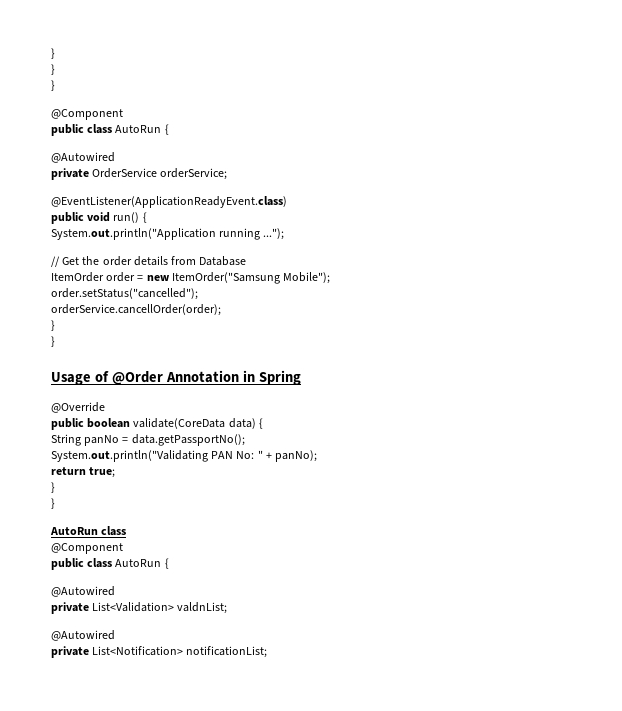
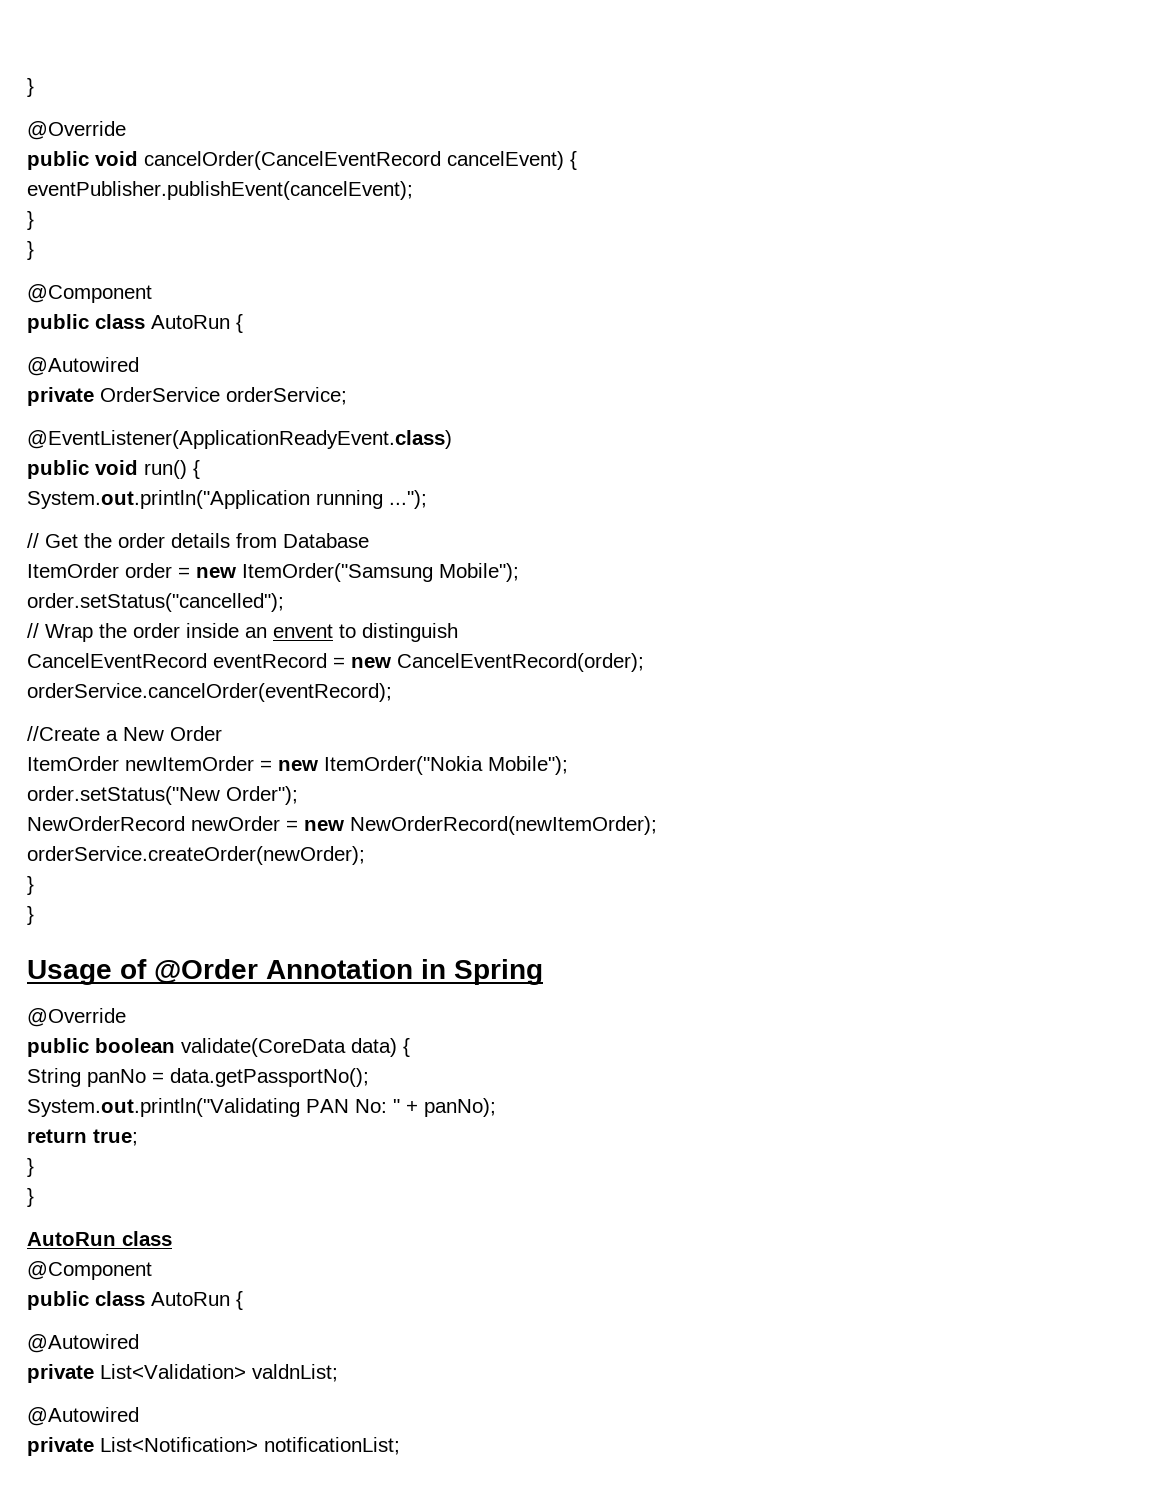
[51,48,55,59] } -> [27,78,34,97] [27,121,126,140] [27,151,577,170] [27,181,413,200] } // @Override // public void cancelOrder(CancelEventRecord cancelEvent) { // eventPublisher.publishEvent(cancelEvent);
[51,304,221,316] orderService.cancellOrder(order); -> [27,623,458,642] [27,653,644,672] [27,683,392,702] [27,726,222,741] [27,756,568,775] [27,786,298,805] [27,816,657,835] [27,846,365,865] // Wrap the order inside an envent to distinguish // CancelEventRecord eventRecord = new CancelEventRecord(order); // orderService.cancelOrder(eventRecord); // //Create a New Order // ItemOrder newItemOrder = new ItemOrder("Nokia Mobile"); // order.setStatus("New Order"); // NewOrderRecord newOrder = new NewOrderRecord(newItemOrder); // orderService.createOrder(newOrder);

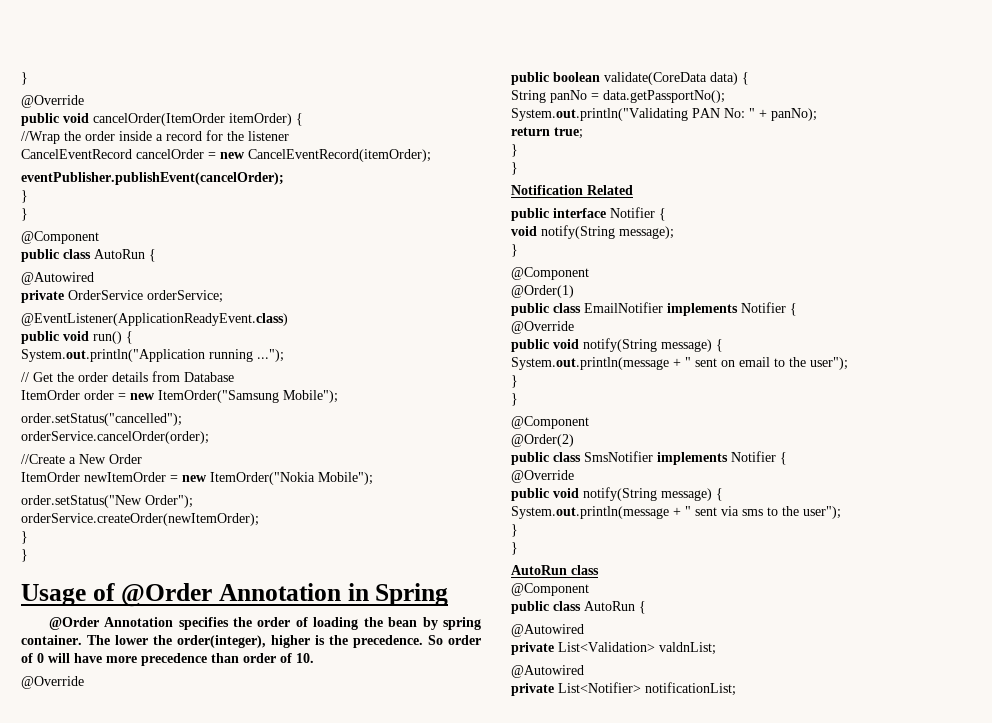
[144,151,577,170] [27,181,413,200] cancelOrder(CancelEventRecord cancelEvent) { // eventPublisher.publishEvent(cancelEvent); -> [93,113,303,126] [21,130,289,144] [21,149,431,162] [21,172,284,185] cancelOrder(ItemOrder itemOrder) { // //Wrap the order inside a record for the listener // CancelEventRecord cancelOrder = new CancelEventRecord(itemOrder); // eventPublisher.publishEvent(cancelOrder);
[27,623,458,642] [27,653,644,672] [27,683,392,702] // Wrap the order inside an envent to distinguish // CancelEventRecord eventRecord = new CancelEventRecord(order); // orderService.cancelOrder(eventRecord); -> [21,431,209,444] orderService.cancelOrder(order);
[27,816,657,835] [27,846,365,865] NewOrderRecord newOrder = new NewOrderRecord(newItemOrder); // orderService.createOrder(newOrder); -> [21,513,259,526] orderService.createOrder(newItemOrder);
(543, 972) none -> [48,617,481,630] [21,635,481,648] [21,653,314,666] // @Order Annotation specifies the order of loading the bean by spring container. The lower the order(integer), higher is the precedence. So order of 0 will have more precedence than order of 10.
(34, 1197) none -> [511,185,633,195] [511,207,666,221] [511,225,674,239] [511,244,518,257] [511,267,589,280] [511,285,574,298] [511,302,797,316] [511,321,574,334] [511,338,723,352] [511,357,848,370] [511,375,518,388] [511,393,518,406] [511,416,589,429] [511,434,574,447] [511,451,787,465] [511,470,574,483] [511,487,723,501] [511,506,841,519] [511,524,518,537] [511,542,518,555] // Notification Related // public interface Notifier { // void notify(String message); // } // @Component // @Order(1) // public class EmailNotifier implements Notifier { // @Override // public void notify(String message) { // System.out.println(message + " sent on email to the user"); // } // } // @Component // @Order(2) // public class SmsNotifier implements Notifier { // @Override // public void notify(String message) { // System.out.println(message + " sent via sms to the user"); // } // }
[100,1437,258,1452] List<Notification> -> [558,682,641,693] List<Notifier>

